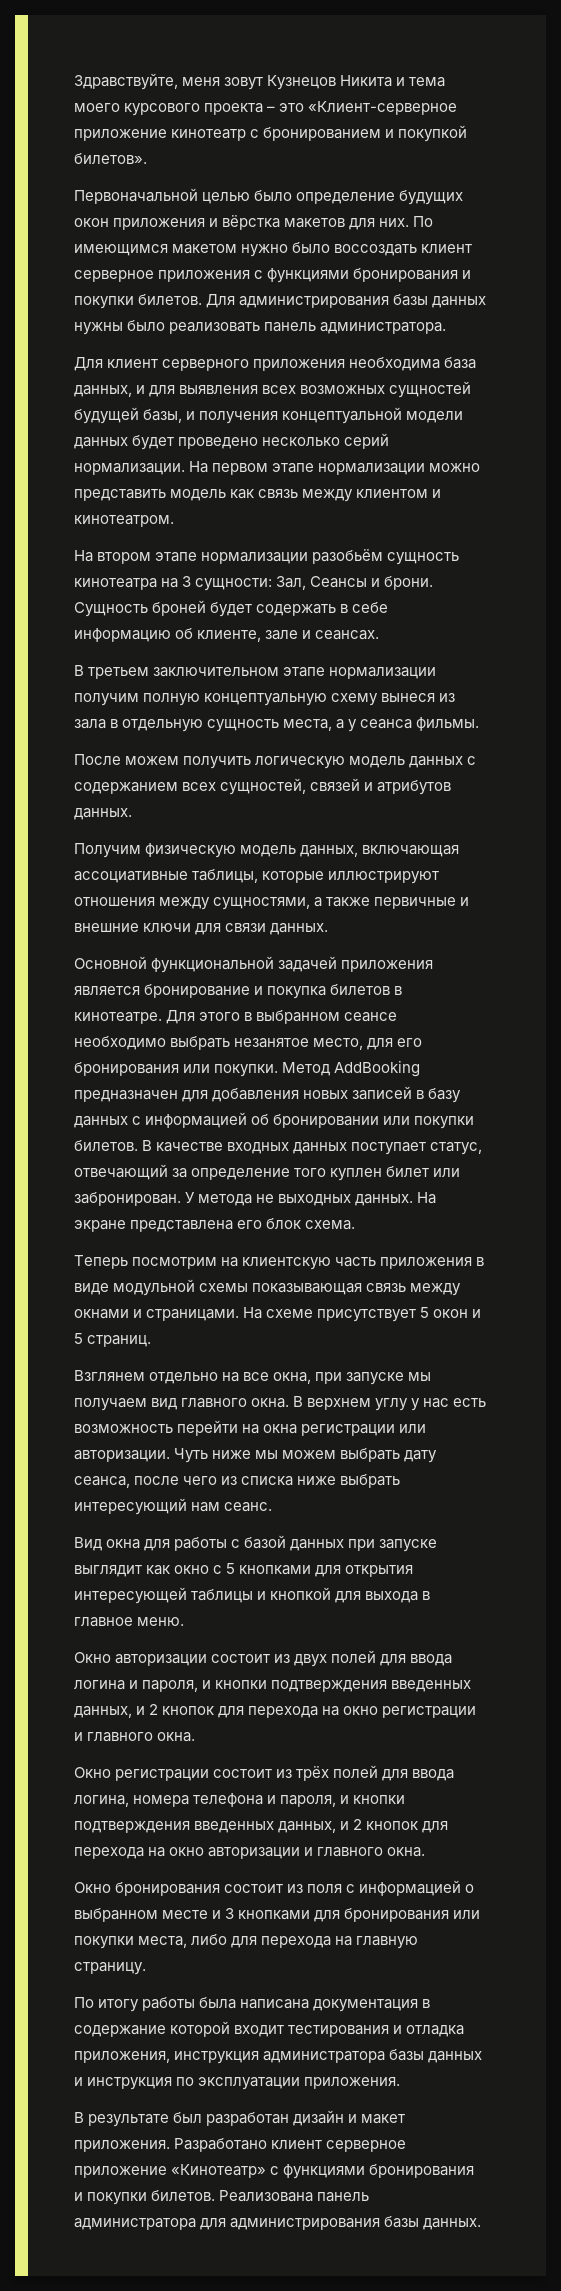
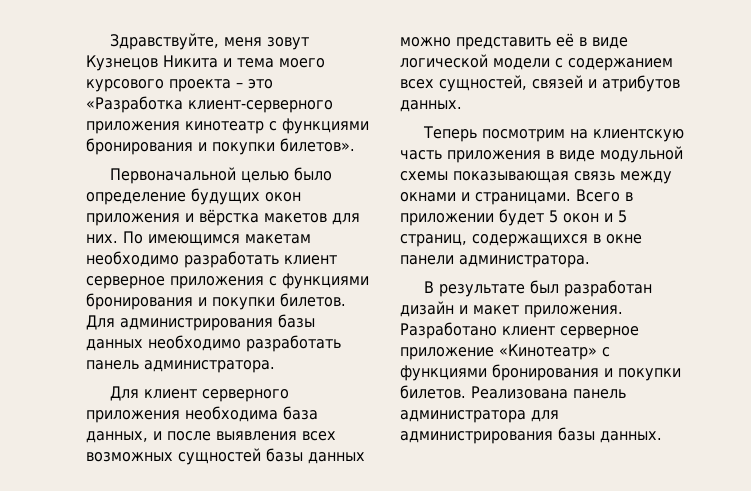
[308,101,458,115] [74,125,468,142] «Клиент-серверное приложение кинотеатр с бронированием и покупкой -> [86,96,333,113] [86,118,369,134] [86,138,275,155] «Разработка клиент-серверного приложения кинотеатр с функциями бронирования и покупки
[172,242,418,257] макетом нужно было воссоздать -> [245,234,311,244] [86,251,279,268] макетам необходимо разработать
[74,320,261,335] нужны было реализовать -> [148,335,341,352] необходимо разработать
[149,385,176,397] для -> [167,431,211,441] после
[74,407,464,424] [74,433,390,450] [74,461,481,475] [74,489,442,502] [74,515,174,527] [74,549,460,565] [74,576,434,591] [74,600,389,617] [74,628,380,642] [74,665,437,679] [74,693,456,706] [74,717,480,732] [74,754,464,769] будущей базы, и получения концептуальной модели данных будет проведено несколько серий нормализации. На первом этапе нормализации можно представить модель как связь между клиентом и кинотеатром. // На втором этапе нормализации разобьём сущность кинотеатра на 3 сущности: Зал, Сеансы и брони. Сущность броней будет содержать в себе информацию об клиенте, зале и сеансах. // В третьем заключительном этапе нормализации получим полную концептуальную схему вынеся из зала в отдельную сущность места, а у сеанса фильмы. // После можем получить логическую модель данных -> [266,448,365,464] [400,33,628,50] [400,54,550,70] базы данных можно представить её в виде логической модели
[74,843,460,858] [74,869,440,884] [74,897,470,910] [74,923,329,935] [74,956,434,973] [74,984,403,999] [74,1010,398,1024] [74,1036,423,1050] [74,1060,421,1077] [74,1086,462,1103] [74,1112,475,1129] [74,1140,483,1155] [74,1164,461,1181] [74,1192,437,1206] [74,1218,356,1232] // Получим физическую модель данных, включающая ассоциативные таблицы, которые иллюстрируют отношения между сущностями, а также первичные и внешние ключи для связи данных. // Основной функциональной задачей приложения является бронирование и покупка билетов в кинотеатре. Для этого в выбранном сеансе необходимо выбрать незанятое место, для его бронирования или покупки. Метод AddBooking предназначен для добавления новых записей в базу данных с информацией об бронировании или покупки билетов. В качестве входных данных поступает статус, отвечающий за определение того куплен билет или забронирован. У метода не выходных данных. На экране представлена его блок схема. -> (462, 106) none
[243,1307,482,1322] [74,1333,152,1347] [74,1370,432,1385] [74,1396,487,1411] [74,1420,427,1436] [74,1448,438,1463] [74,1474,401,1488] [74,1498,273,1515] [74,1535,438,1552] [74,1563,414,1577] [74,1587,431,1604] [74,1617,185,1627] [74,1650,453,1667] [74,1680,472,1692] [74,1704,477,1718] [74,1732,196,1742] [74,1765,455,1781] [74,1793,406,1807] [74,1819,449,1833] [74,1847,426,1859] [74,1880,475,1896] [74,1908,481,1922] [74,1934,419,1949] [74,1962,146,1975] [74,1997,431,2012] [74,2021,465,2037] [74,2049,483,2064] [74,2077,401,2090] На схеме присутствует 5 окон и 5 страниц. // Взглянем отдельно на все окна, при запуске мы получаем вид главного окна. В верхнем углу у нас есть возможность перейти на окна регистрации или авторизации. Чуть ниже мы можем выбрать дату сеанса, после чего из списка ниже выбрать интересующий нам сеанс. // Вид окна для работы с базой данных при запуске выглядит как окно с 5 кнопками для открытия интересующей таблицы и кнопкой для выхода в главное меню. // Окно авторизации состоит из двух полей для ввода логина и пароля, и кнопки подтверждения введенных данных, и 2 кнопок для перехода на окно регистрации и главного окна. // Окно регистрации состоит из трёх полей для ввода логина, номера телефона и пароля, и кнопки подтверждения введенных данных, и 2 кнопок для перехода на окно авторизации и главного окна. // Окно бронирования состоит из поля с информацией о выбранном месте и 3 кнопками для бронирования или покупки места, либо для перехода на главную страницу. // По итогу работы была написана документация в содержание которой входит тестирования и отладка приложения, инструкция администратора базы данных и инструкция по эксплуатации приложения. -> [576,189,633,202] [400,209,627,226] [400,234,642,247] [400,255,590,268] Всего в приложении будет 5 окон и 5 страниц, содержащихся в окне панели администратора.

